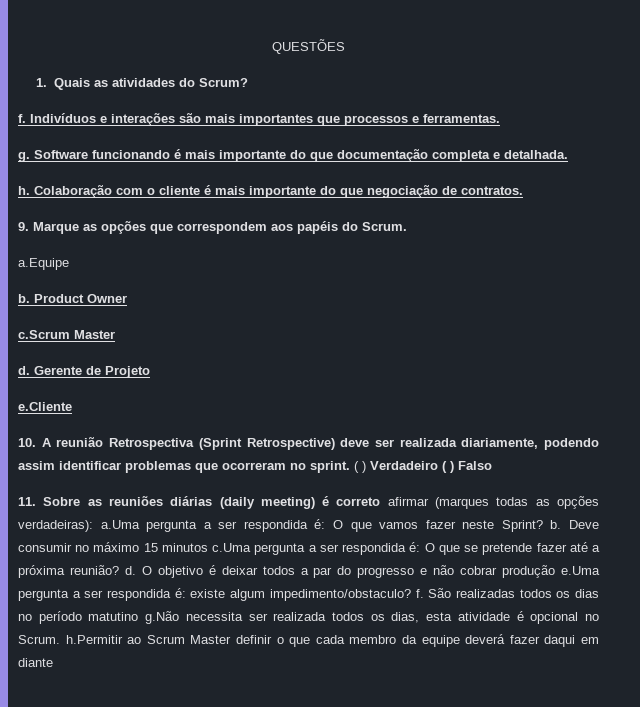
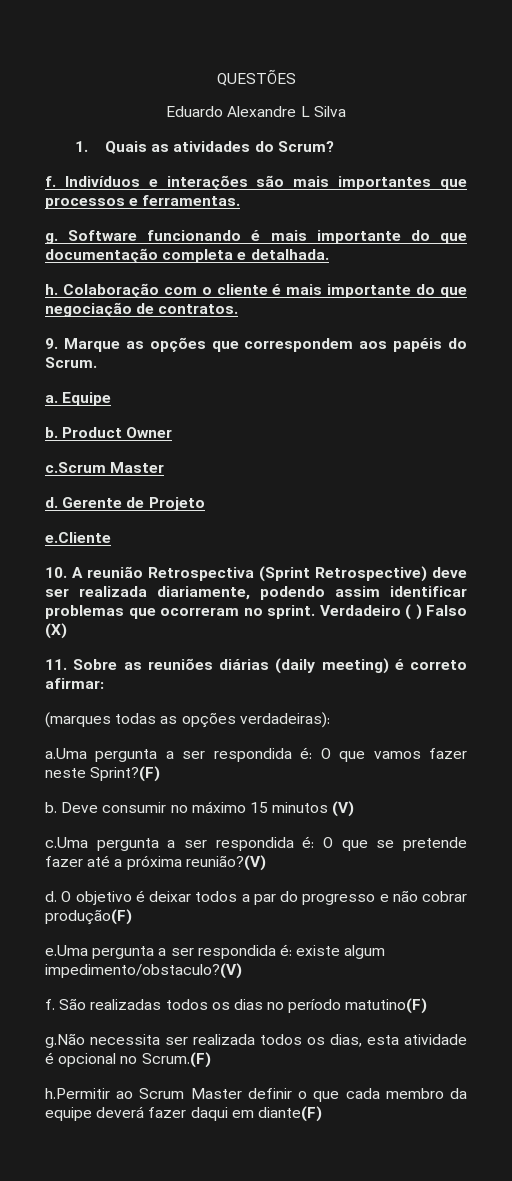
(345, 46) none -> [166,106,346,117] // Eduardo Alexandre L Silva
[18,258,69,270] a.Equipe -> [45,392,112,406] a. Equipe
[354,461,366,473] ( ) -> (315, 612) none
(492, 465) none -> [45,623,67,639] (X)
[387,497,429,506] afirmar -> [45,678,104,689] afirmar: //
(93, 526) none -> (330, 720) //
[501,520,543,532] Sprint? -> [90,766,161,782] Sprint?(F) //
(208, 547) none -> [332,801,355,817] (V) //
[69,565,119,575] reunião? -> [185,855,266,871] reunião?(V) //
[502,565,556,578] produção -> [45,909,132,925] produção(F) //
[269,589,411,601] impedimento/obstaculo? -> [45,963,242,979] impedimento/obstaculo?(V) //
[88,612,139,621] matutino -> [345,998,428,1014] matutino(F) //
[18,635,60,644] Scrum. -> [141,1052,211,1068] Scrum.(F) //
[18,658,53,667] diante -> [257,1106,322,1122] diante(F)

